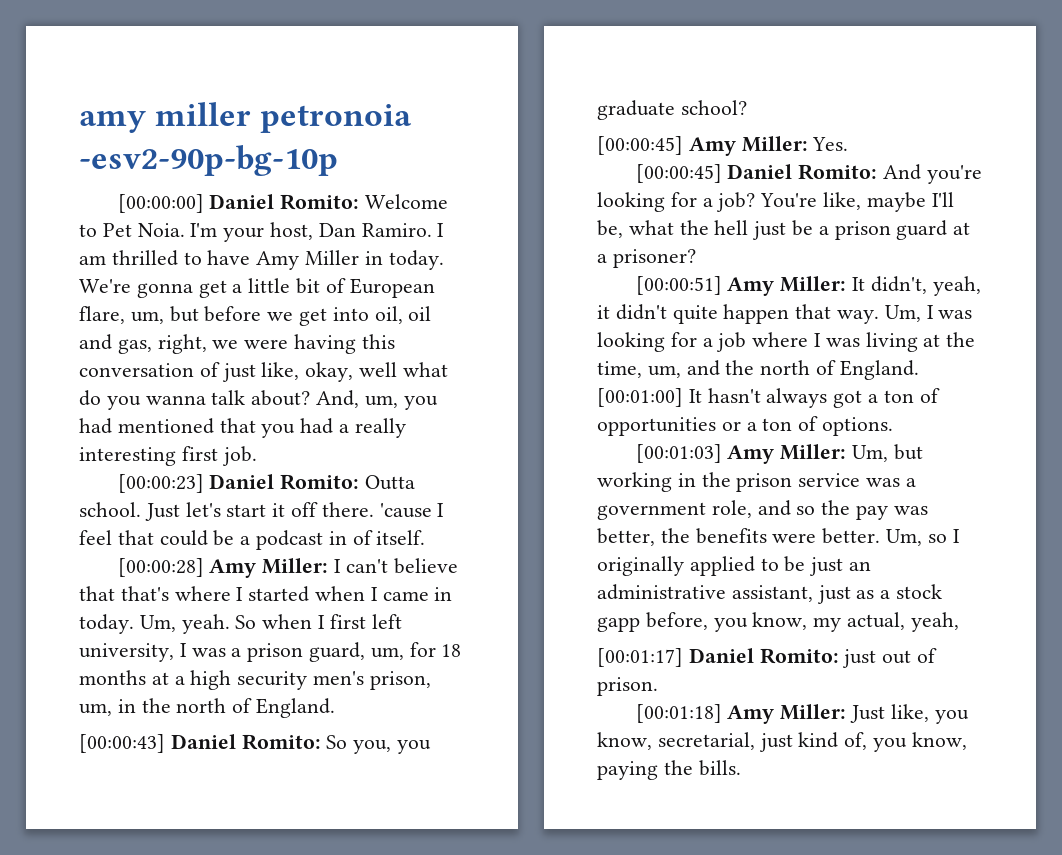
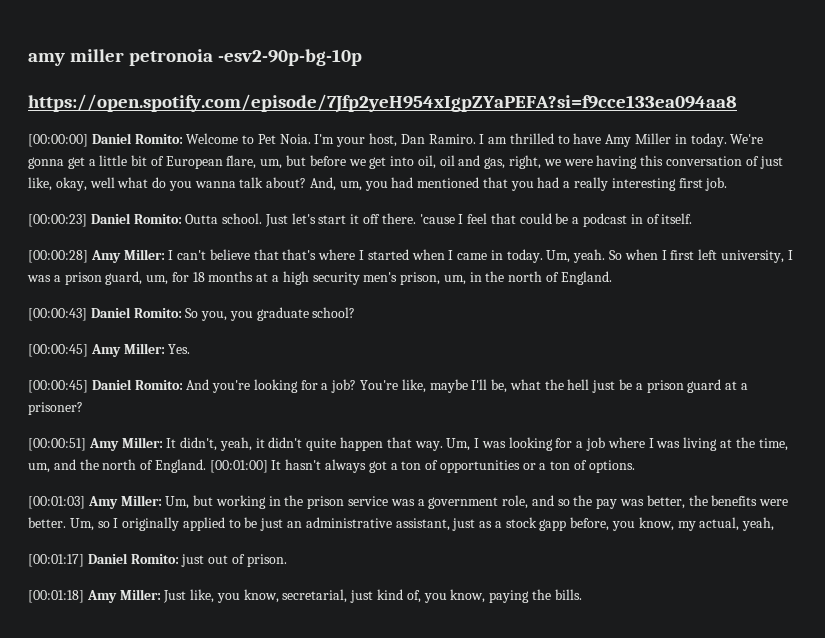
(338, 160) none -> [28,94,737,113] // https://open.spotify.com/episode/7Jfp2yeH954xIgpZYaPEFA?si=f9cce133ea094aa8

